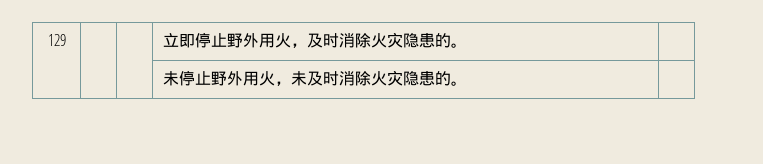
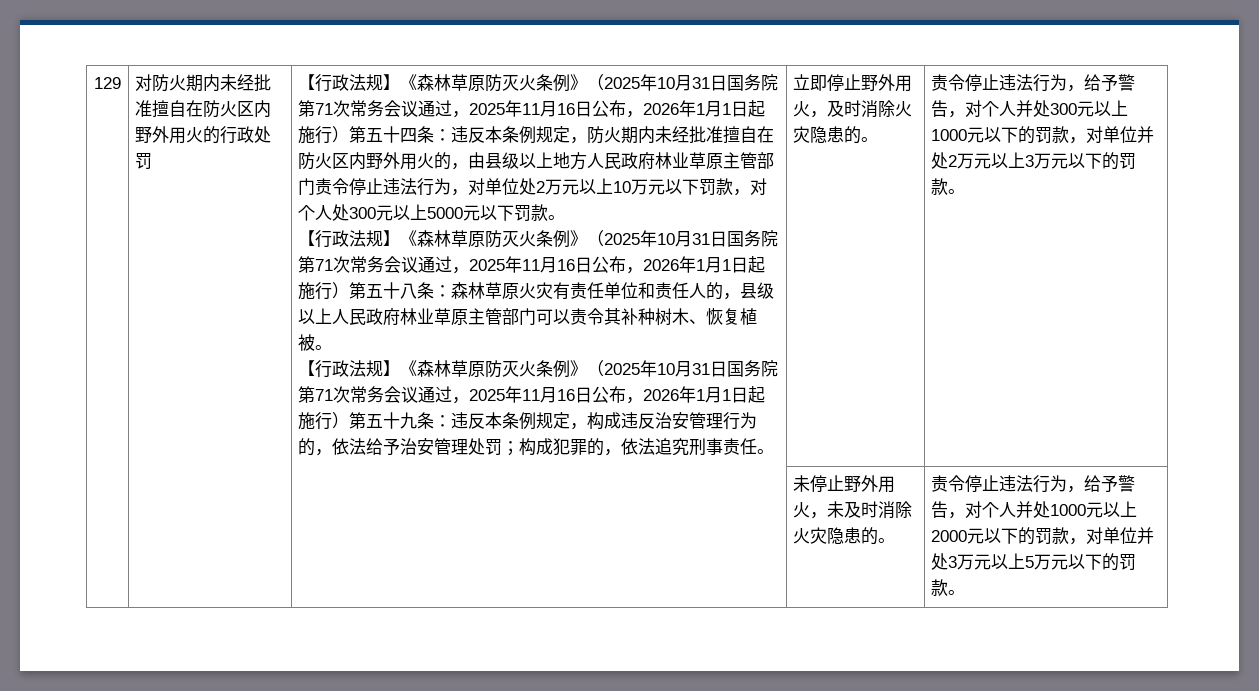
(66, 40) | -> [135,74,272,92] [135,100,272,118] [135,126,272,144] [135,153,153,170] [298,74,779,92] [298,100,766,118] [298,126,775,144] [298,152,775,170] [298,178,768,196] [298,204,566,222] [298,230,779,248] [298,256,766,274] [298,282,775,300] [298,308,758,326] [298,334,333,351] [298,360,779,378] [298,386,766,404] [298,412,758,430] [298,438,775,456] 对防火期内未经批准擅自在防火区内野外用火的行政处罚 | 【行政法规】《森林草原防灭火条例》（2025年10月31日国务院第71次常务会议通过，2025年11月16日公布，2026年1月1日起施行）第五十四条：违反本条例规定，防火期内未经批准擅自在防火区内野外用火的，由县级以上地方人民政府林业草原主管部门责令停止违法行为，对单位处2万元以上10万元以下罚款，对个人处300元以上5000元以下罚款。 // 【行政法规】《森林草原防灭火条例》（2025年10月31日国务院第71次常务会议通过，2025年11月16日公布，2026年1月1日起施行）第五十八条：森林草原火灾有责任单位和责任人的，县级以上人民政府林业草原主管部门可以责令其补种树木、恢复植被。 // 【行政法规】《森林草原防灭火条例》（2025年10月31日国务院第71次常务会议通过，2025年11月16日公布，2026年1月1日起施行）第五十九条：违反本条例规定，构成违反治安管理行为的，依法给予治安管理处罚；构成犯罪的，依法追究刑事责任。
(467, 45) none -> [931,74,1136,92] [931,100,1129,118] [931,126,1155,144] [931,152,1137,170] [931,178,966,195] 责令停止违法行为，给予警告，对个人并处300元以上1000元以下的罚款，对单位并处2万元以上3万元以下的罚款。
(467, 83) none -> [931,475,1136,493] [931,501,1138,519] [931,527,1155,545] [931,553,1137,571] [931,579,966,596] 责令停止违法行为，给予警告，对个人并处1000元以上2000元以下的罚款，对单位并处3万元以上5万元以下的罚款。

